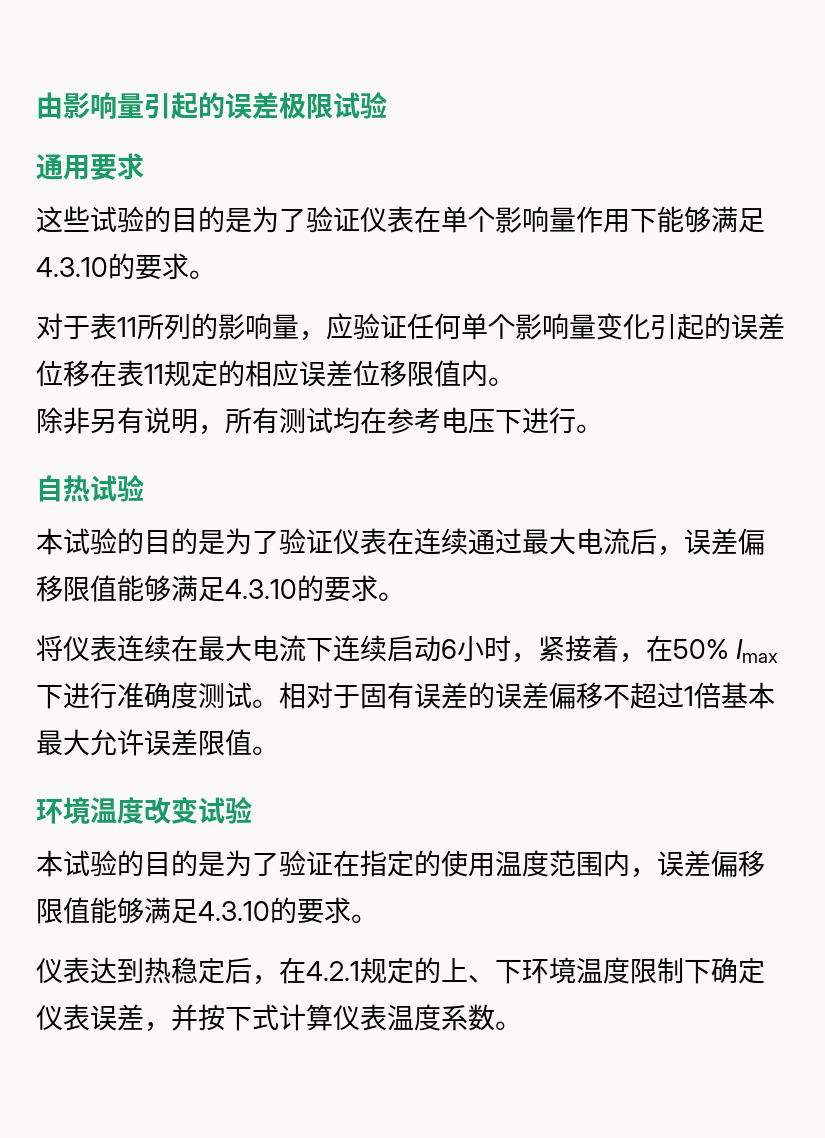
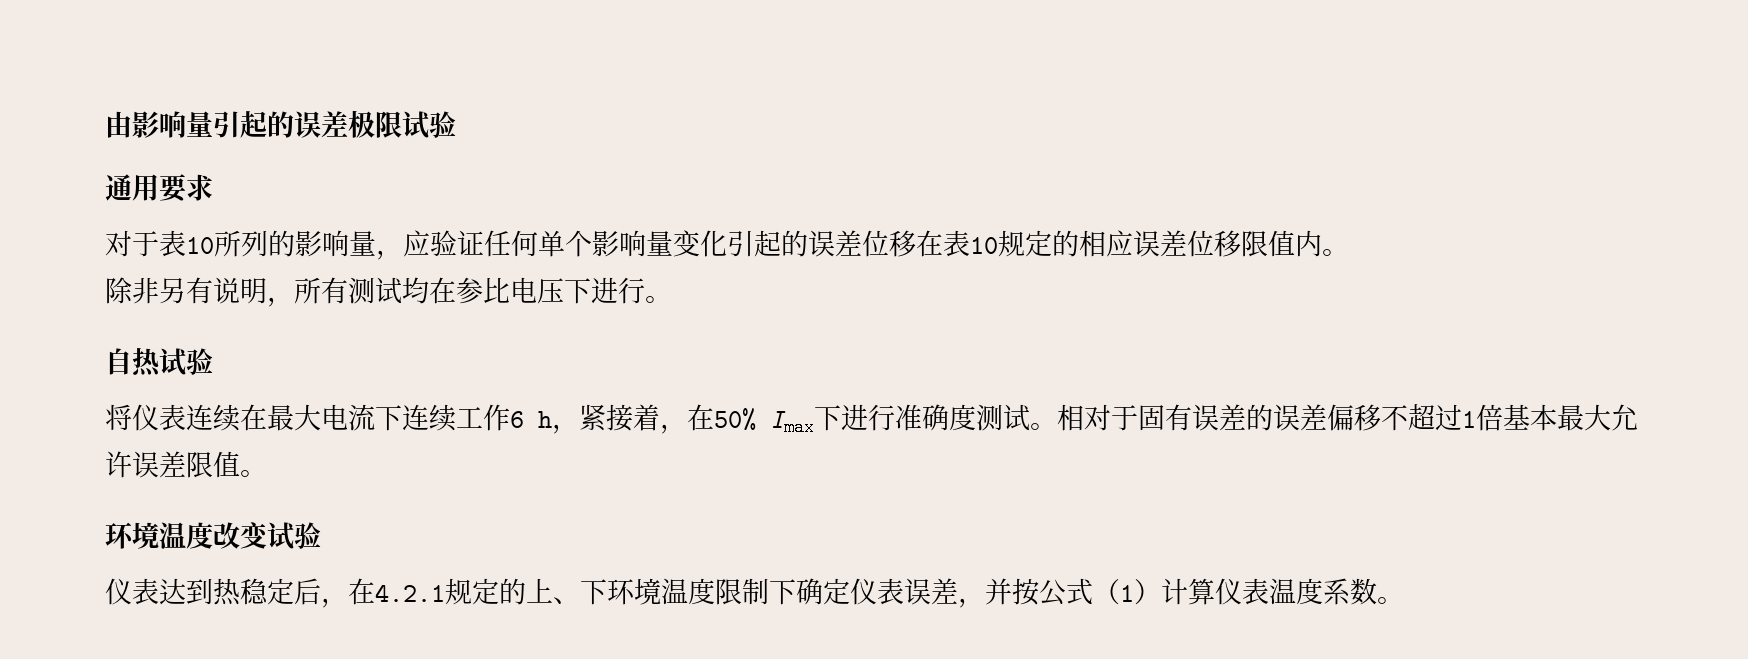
[36,206,765,233] [36,253,216,280] // 这些试验的目的是为了验证仪表在单个影响量作用下能够满足4.3.10的要求。 -> (213, 187) none
[117,317,137,337] 11 -> [186,237,214,254] 10
[144,364,164,384] 11 -> [970,237,998,254] 10
[414,408,441,434] 考 -> [483,277,510,304] 比
[36,528,765,556] [36,575,405,602] // 本试验的目的是为了验证仪表在连续通过最大电流后，误差偏移限值能够满足4.3.10的要求。 -> (213, 361) none
[387,635,511,662] 启动6小时 -> [456,404,552,431] 工作6 h
[36,850,765,878] [36,897,378,924] // 本试验的目的是为了验证在指定的使用温度范围内，误差偏移限值能够满足4.3.10的要求。 -> (321, 535) none
[225,1004,279,1031] 下式 -> [1039,578,1161,606] 公式（1）

